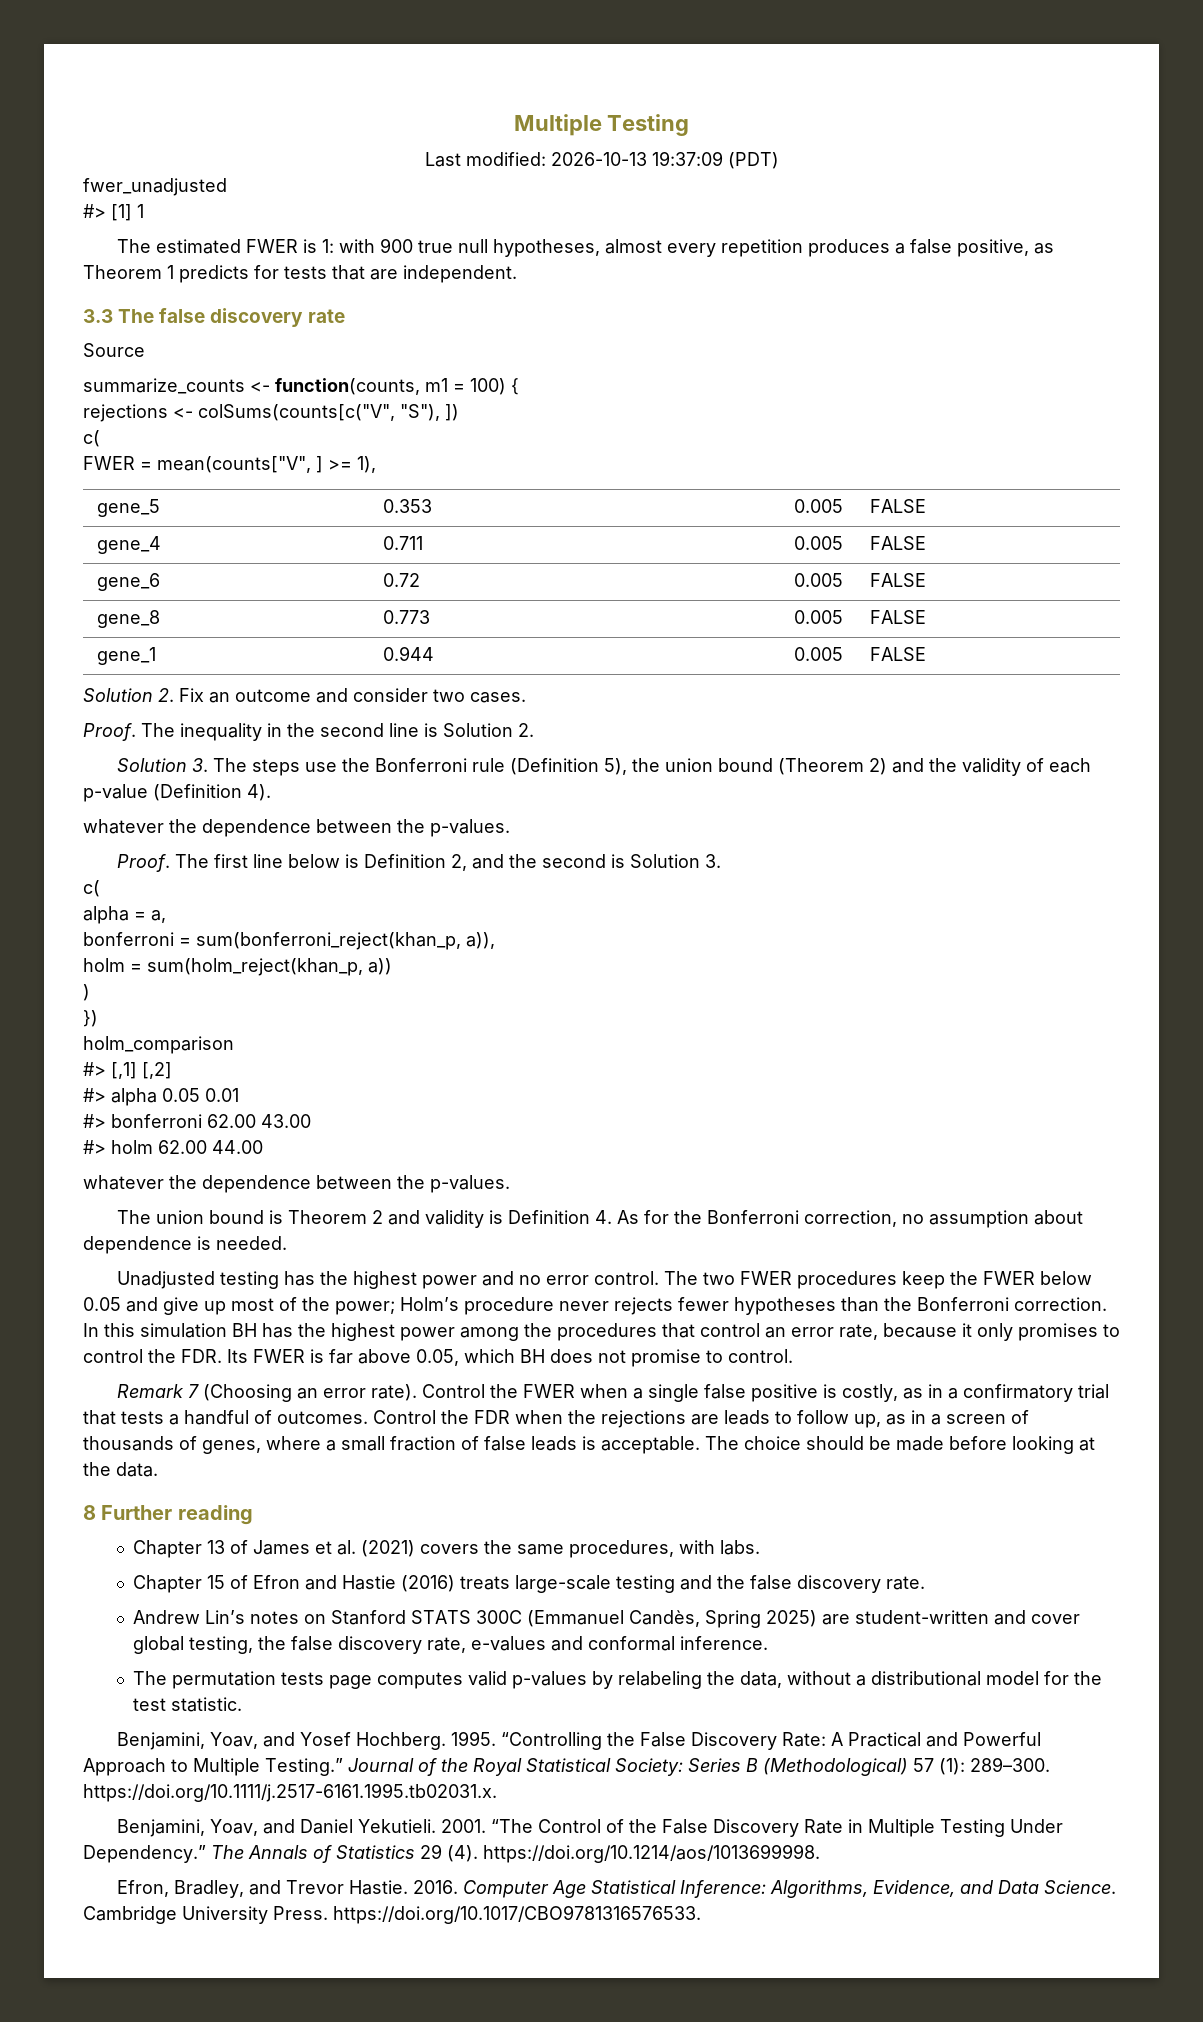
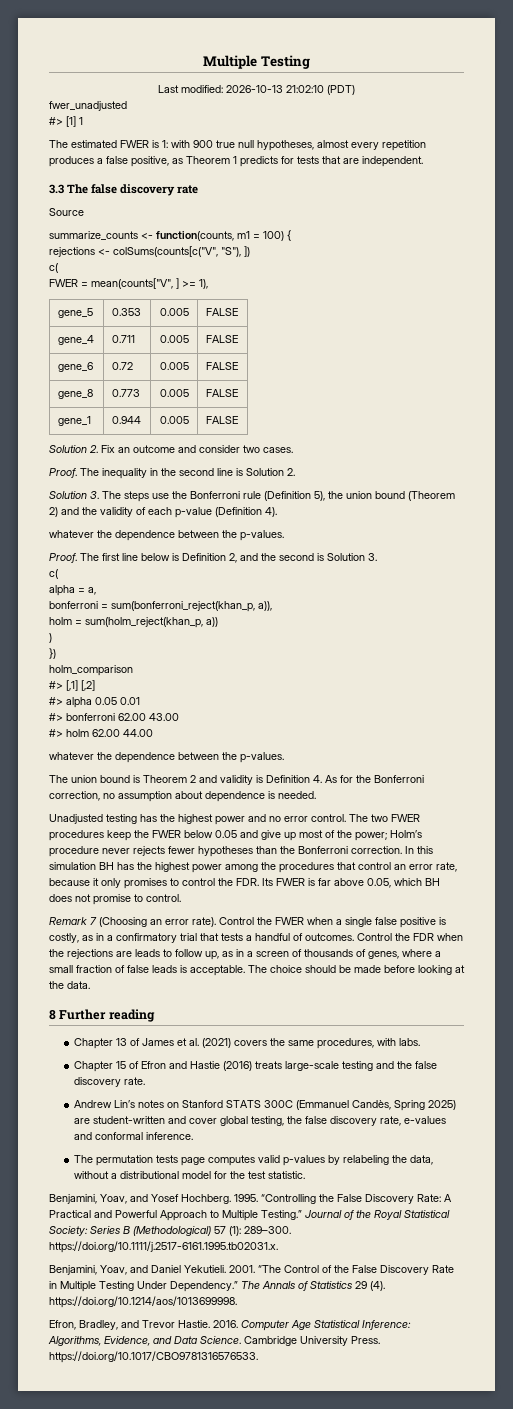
[651,151,723,166] 19:37:09 -> [286,85,324,93] 21:02:10

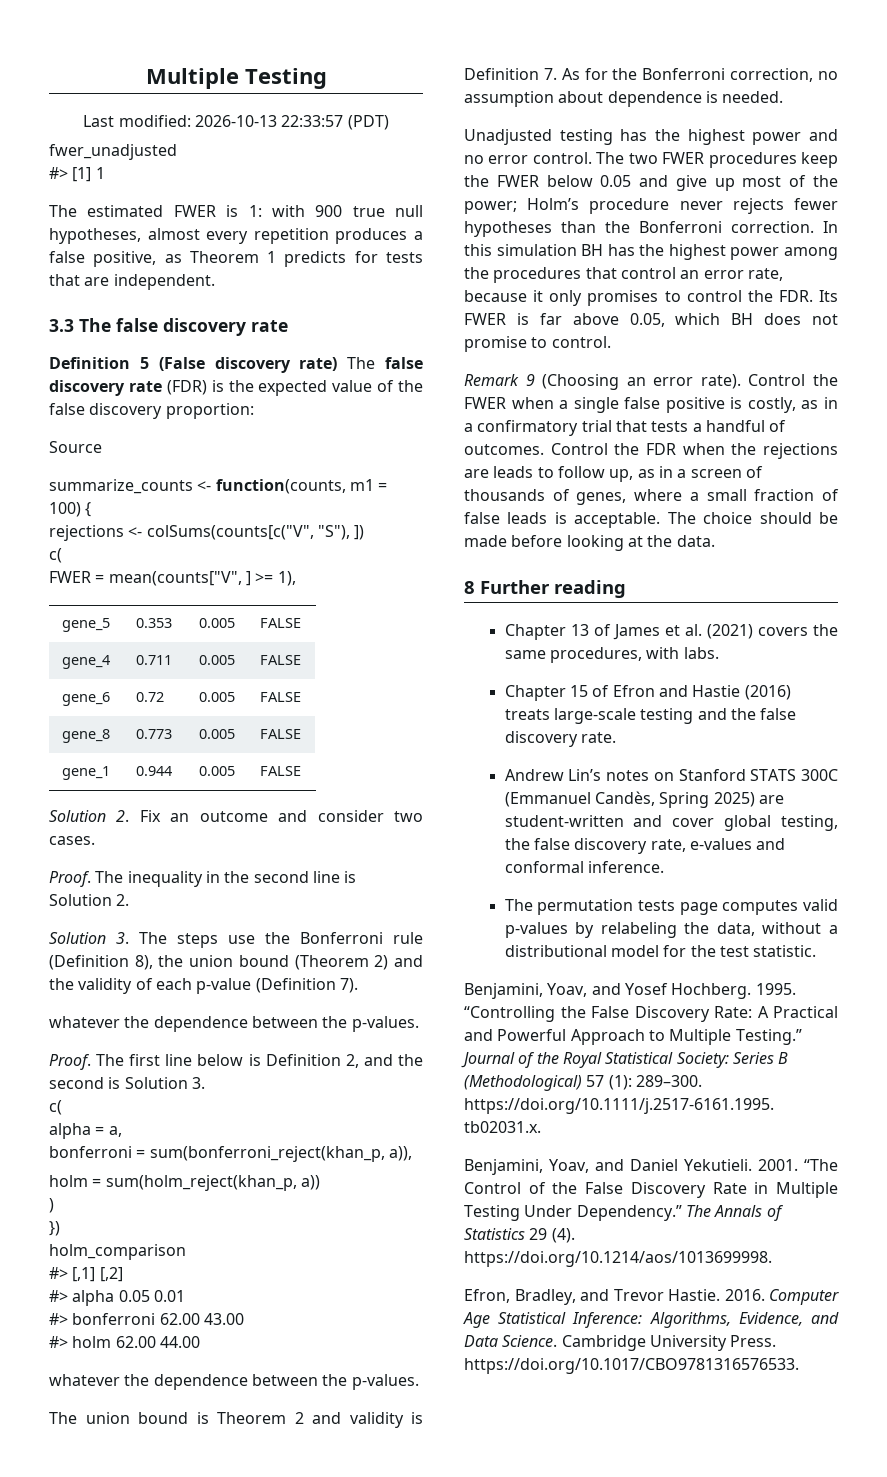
[286,85,324,93] 21:02:10 -> [281,115,344,127] 22:33:57
(199, 189) none -> [49,357,423,373] [49,380,423,396] [49,403,254,419] // Definition 5 (False discovery rate) The false discovery rate (FDR) is the expected value of the false discovery proportion:
[314,491,325,501] 5), -> [134,955,153,970] 8),
[265,507,277,517] 4). -> [339,978,358,993] 7).
[313,775,322,783] 4. -> [543,68,557,80] 7.
[90,917,97,925] 7 -> [525,374,535,386] 9

